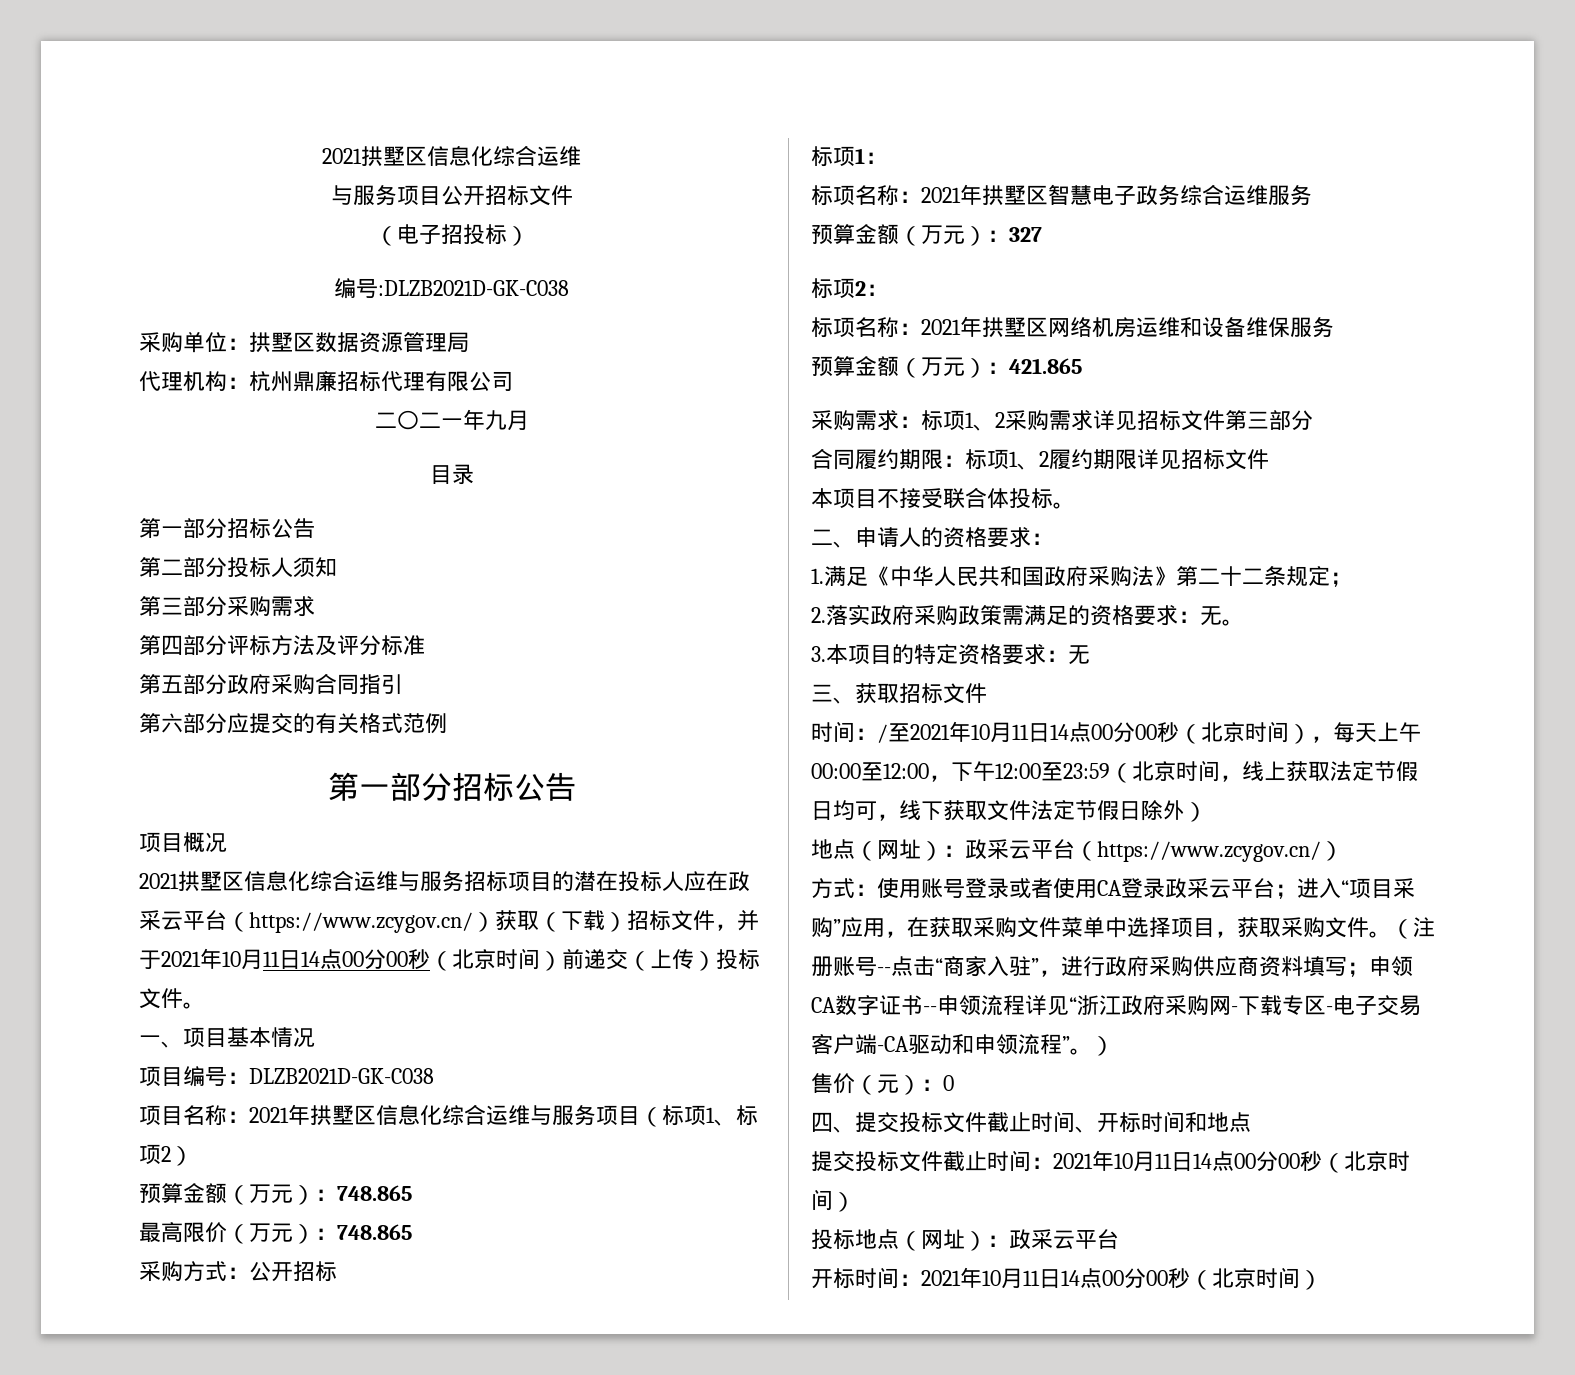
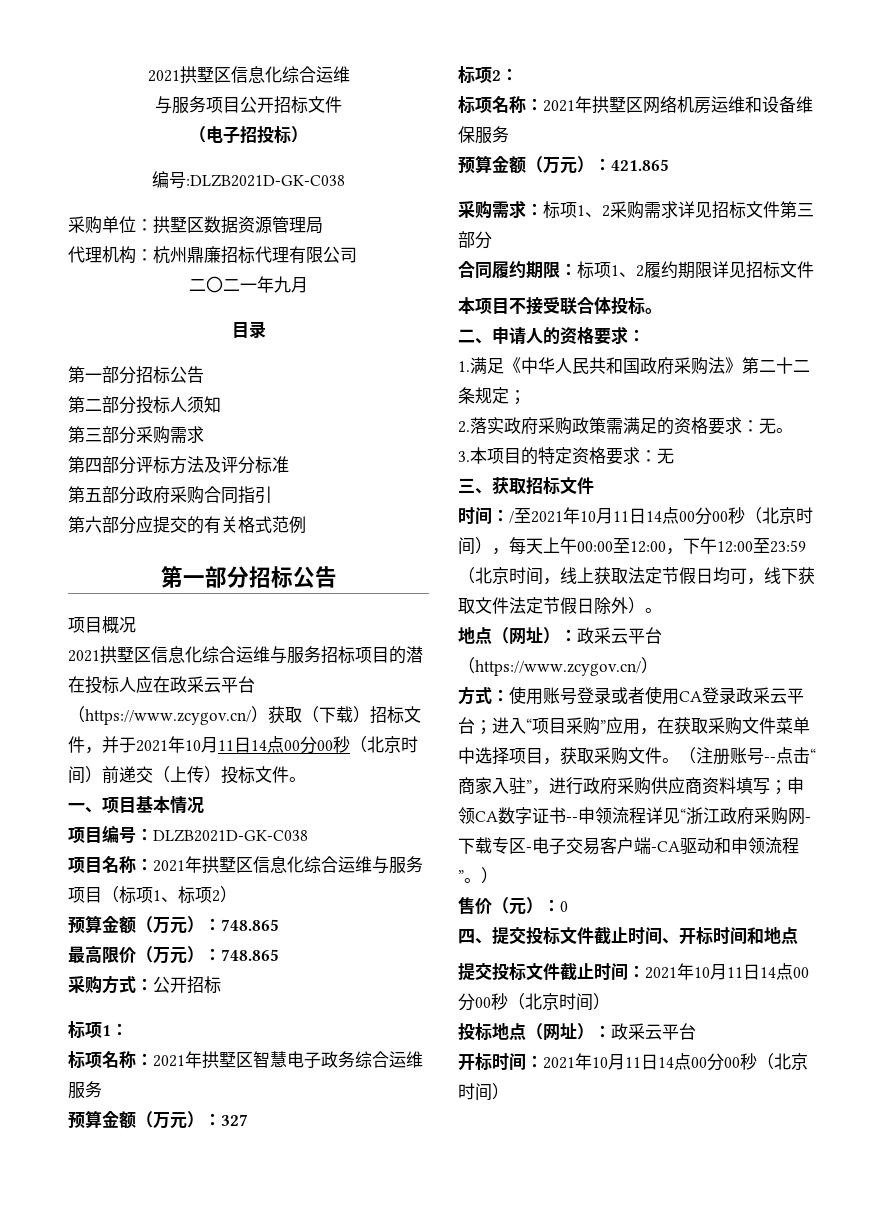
(1207, 812) none -> [645,608,662,613] 。

